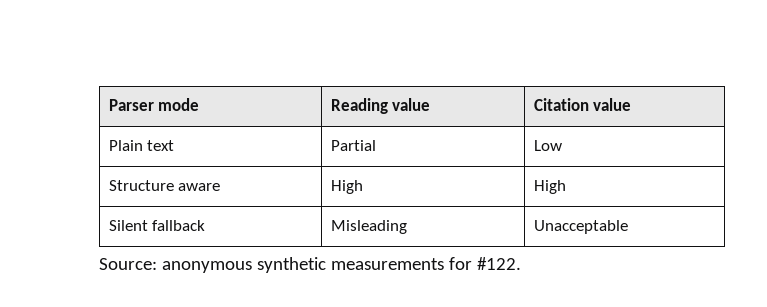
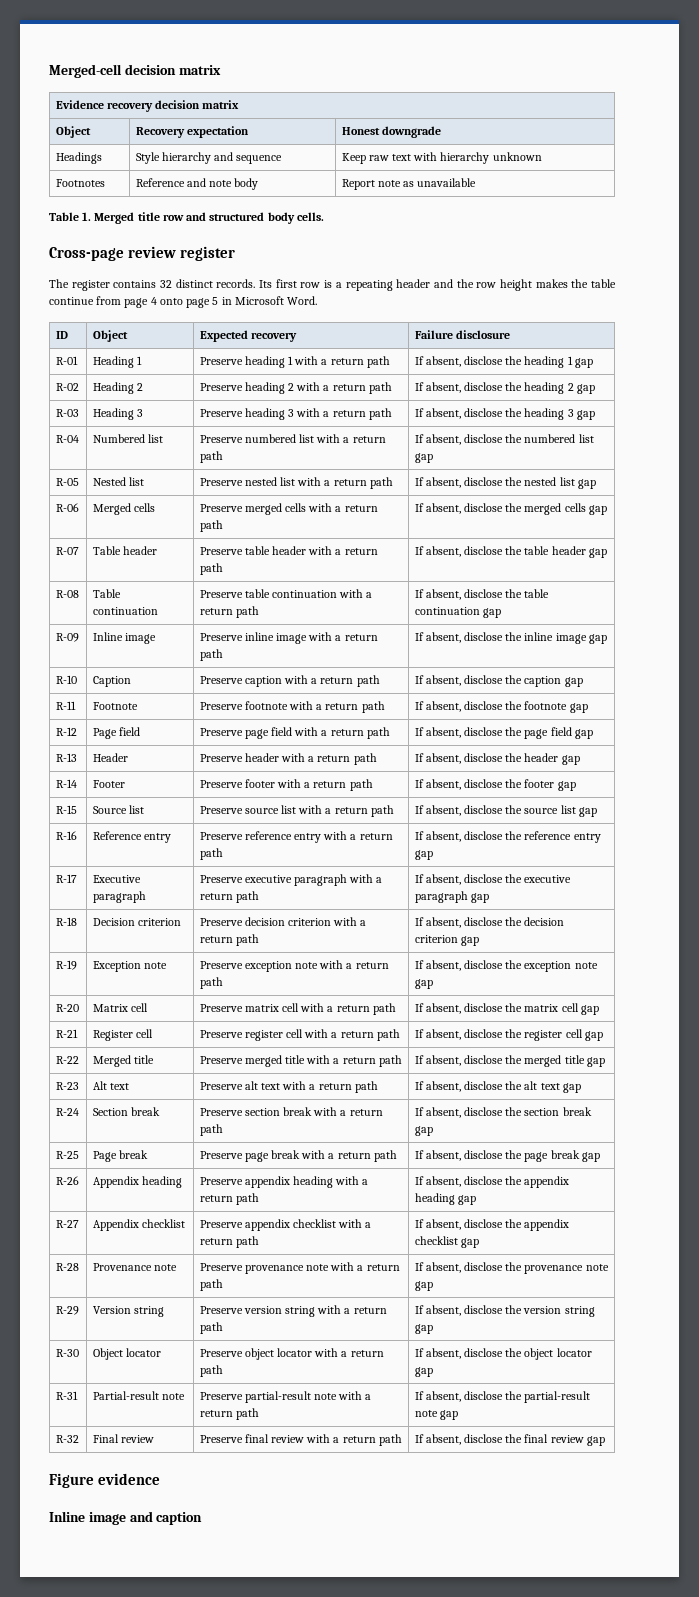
[108,98,199,111] [330,98,430,114] [533,98,631,111] [108,140,174,151] [330,140,376,151] [533,140,562,151] [108,180,220,191] [330,180,363,194] [533,180,566,194] [108,220,205,231] [330,220,407,234] [533,220,628,234] [99,257,521,273] Parser mode | Reading value | Citation value // Plain text | Partial | Low // Structure aware | High | High // Silent fallback | Misleading | Unacceptable // Source: anonymous synthetic measurements for #122. -> [49,64,221,78] [55,100,240,112] [55,126,91,138] [135,126,249,138] [341,126,441,138] [55,152,102,164] [135,152,283,164] [341,152,542,164] [55,179,105,187] [135,178,259,190] [341,178,477,190] [49,212,324,224] [49,246,236,261] [49,279,616,291] [49,296,318,308] [55,331,68,339] [92,330,128,342] [199,330,297,342] [414,330,510,339] [55,356,78,365] [92,356,142,368] [199,356,390,368] [414,356,593,368] [55,383,79,391] [92,382,143,394] [199,382,392,394] [414,382,595,394] [55,409,79,417] [92,408,143,420] [199,408,392,420] [414,408,595,420] [55,435,79,443] [92,434,163,443] [199,434,386,443] [199,451,223,463] [414,434,594,445] [414,453,433,463] [55,478,79,486] [92,477,144,486] [199,477,393,489] [414,477,596,489] [55,503,79,512] [92,503,155,515] [199,503,378,515] [199,520,223,532] [414,503,607,515] [55,547,79,555] [92,546,157,555] [199,546,378,555] [199,563,223,575] [414,546,607,558] [55,590,79,598] [92,589,121,598] [92,607,158,615] [199,589,373,598] [199,606,259,618] [414,589,550,600] [414,607,501,618] [55,633,79,642] [92,632,156,644] [199,632,378,644] [199,649,223,661] [414,632,607,644] [55,675,77,684] [92,676,131,687] [199,675,380,687] [414,675,583,687] [55,701,76,710] [92,702,138,710] [199,701,385,713] [414,701,588,713] [55,727,77,736] [92,727,140,739] [199,727,390,739] [414,727,593,739] [55,753,77,762] [92,753,128,762] [199,753,377,765] [414,753,580,765] [55,779,77,788] [92,780,125,788] [199,779,373,791] [414,779,576,791] [55,805,77,814] [92,805,144,814] [199,805,394,817] [414,805,597,817] [55,831,77,840] [92,831,171,843] [199,831,393,843] [199,848,223,860] [414,831,601,843] [414,850,433,860] [55,874,77,883] [92,875,141,883] [92,891,146,903] [199,874,383,886] [199,891,259,903] [414,874,572,885] [414,891,489,903] [55,917,77,926] [92,918,181,926] [199,917,367,926] [199,934,259,946] [414,917,565,928] [414,935,479,946] [55,960,77,970] [92,961,167,972] [199,960,389,972] [199,977,223,989] [414,960,598,972] [414,979,433,989] [55,1004,79,1012] [92,1003,148,1012] [199,1003,396,1015] [414,1003,599,1015] [55,1029,78,1038] [92,1029,153,1041] [199,1029,400,1041] [414,1029,603,1041] [55,1056,79,1064] [92,1055,154,1067] [199,1055,402,1067] [414,1055,605,1067] [55,1082,79,1090] [92,1081,129,1090] [199,1081,378,1093] [414,1081,581,1093] [55,1108,79,1116] [92,1107,160,1116] [199,1107,383,1116] [199,1124,223,1136] [414,1107,592,1118] [414,1126,433,1136] [55,1151,79,1159] [92,1150,148,1162] [199,1150,397,1162] [414,1150,600,1162] [55,1176,79,1185] [92,1176,182,1188] [199,1176,369,1188] [199,1193,259,1205] [414,1176,570,1188] [414,1193,476,1205] [55,1220,79,1228] [92,1219,185,1231] [199,1219,372,1231] [199,1236,259,1248] [414,1219,570,1231] [414,1236,479,1248] [55,1263,79,1271] [92,1263,177,1271] [199,1262,400,1274] [199,1279,223,1291] [414,1262,609,1274] [414,1281,433,1291] [55,1306,79,1315] [92,1306,164,1317] [199,1305,387,1317] [199,1322,223,1334] [414,1305,595,1317] [414,1324,433,1334] [55,1349,79,1357] [92,1348,161,1360] [199,1348,384,1360] [199,1365,223,1377] [414,1348,592,1360] [414,1367,433,1377] [55,1391,78,1400] [92,1391,185,1400] [199,1391,372,1403] [199,1408,259,1420] [414,1391,591,1403] [414,1410,458,1420] [55,1435,79,1443] [92,1434,154,1443] [199,1434,402,1446] [414,1434,605,1446] [49,1473,161,1488] [49,1511,203,1525] Merged-cell decision matrix // Evidence recovery decision matrix // Object | Recovery expectation | Honest downgrade // Headings | Style hierarchy and sequence | Keep raw text with hierarchy unknown // Footnotes | Reference and note body | Report note as unavailable // Table 1. Merged title row and structured body cells. // Cross-page review register // The register contains 32 distinct records. Its first row is a repeating header and the row height makes the table continue from page 4 onto page 5 in Microsoft Word. // ID | Object | Expected recovery | Failure disclosure // R-01 | Heading 1 | Preserve heading 1 with a return path | If absent, disclose the heading 1 gap // R-02 | Heading 2 | Preserve heading 2 with a return path | If absent, disclose the heading 2 gap // R-03 | Heading 3 | Preserve heading 3 with a return path | If absent, disclose the heading 3 gap // R-04 | Numbered list | Preserve numbered list with a return path | If absent, disclose the numbered list gap // R-05 | Nested list | Preserve nested list with a return path | If absent, disclose the nested list gap // R-06 | Merged cells | Preserve merged cells with a return path | If absent, disclose the merged cells gap // R-07 | Table header | Preserve table header with a return path | If absent, disclose the table header gap // R-08 | Table continuation | Preserve table continuation with a return path | If absent, disclose the table continuation gap // R-09 | Inline image | Preserve inline image with a return path | If absent, disclose the inline image gap // R-10 | Caption | Preserve caption with a return path | If absent, disclose the caption gap // R-11 | Footnote | Preserve footnote with a return path | If absent, disclose the footnote gap // R-12 | Page field | Preserve page field with a return path | If absent, disclose the page field gap // R-13 | Header | Preserve header with a return path | If absent, disclose the header gap // R-14 | Footer | Preserve footer with a return path | If absent, disclose the footer gap // R-15 | Source list | Preserve source list with a return path | If absent, disclose the source list gap // R-16 | Reference entry | Preserve reference entry with a return path | If absent, disclose the reference entry gap // R-17 | Executive paragraph | Preserve executive paragraph with a return path | If absent, disclose the executive paragraph gap // R-18 | Decision criterion | Preserve decision criterion with a return path | If absent, disclose the decision criterion gap // R-19 | Exception note | Preserve exception note with a return path | If absent, disclose the exception note gap // R-20 | Matrix cell | Preserve matrix cell with a return path | If absent, disclose the matrix cell gap // R-21 | Register cell | Preserve register cell with a return path | If absent, disclose the register cell gap // R-22 | Merged title | Preserve merged title with a return path | If absent, disclose the merged title gap // R-23 | Alt text | Preserve alt text with a return path | If absent, disclose the alt text gap // R-24 | Section break | Preserve section break with a return path | If absent, disclose the section break gap // R-25 | Page break | Preserve page break with a return path | If absent, disclose the page break gap // R-26 | Appendix heading | Preserve appendix heading with a return path | If absent, disclose the appendix heading gap // R-27 | Appendix checklist | Preserve appendix checklist with a return path | If absent, disclose the appendix checklist gap // R-28 | Provenance note | Preserve provenance note with a return path | If absent, disclose the provenance note gap // R-29 | Version string | Preserve version string with a return path | If absent, disclose the version string gap // R-30 | Object locator | Preserve object locator with a return path | If absent, disclose the object locator gap // R-31 | Partial-result note | Preserve partial-result note with a return path | If absent, disclose the partial-result note gap // R-32 | Final review | Preserve final review with a return path | If absent, disclose the final review gap // Figure evidence // Inline image and caption

